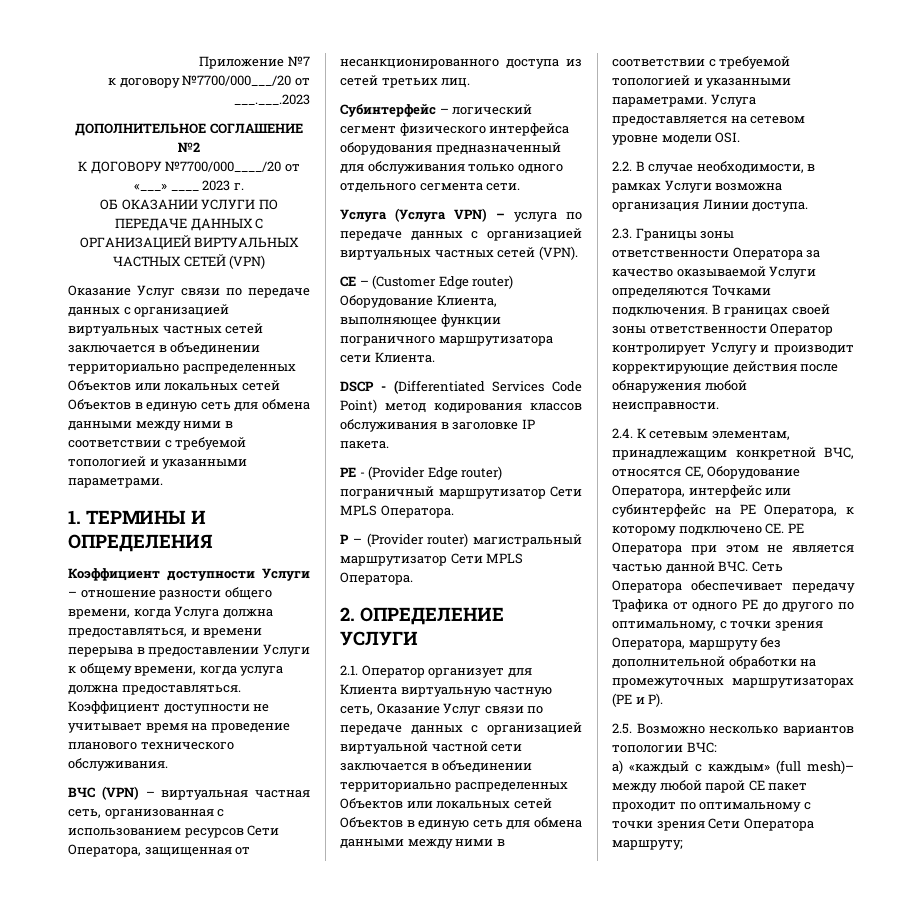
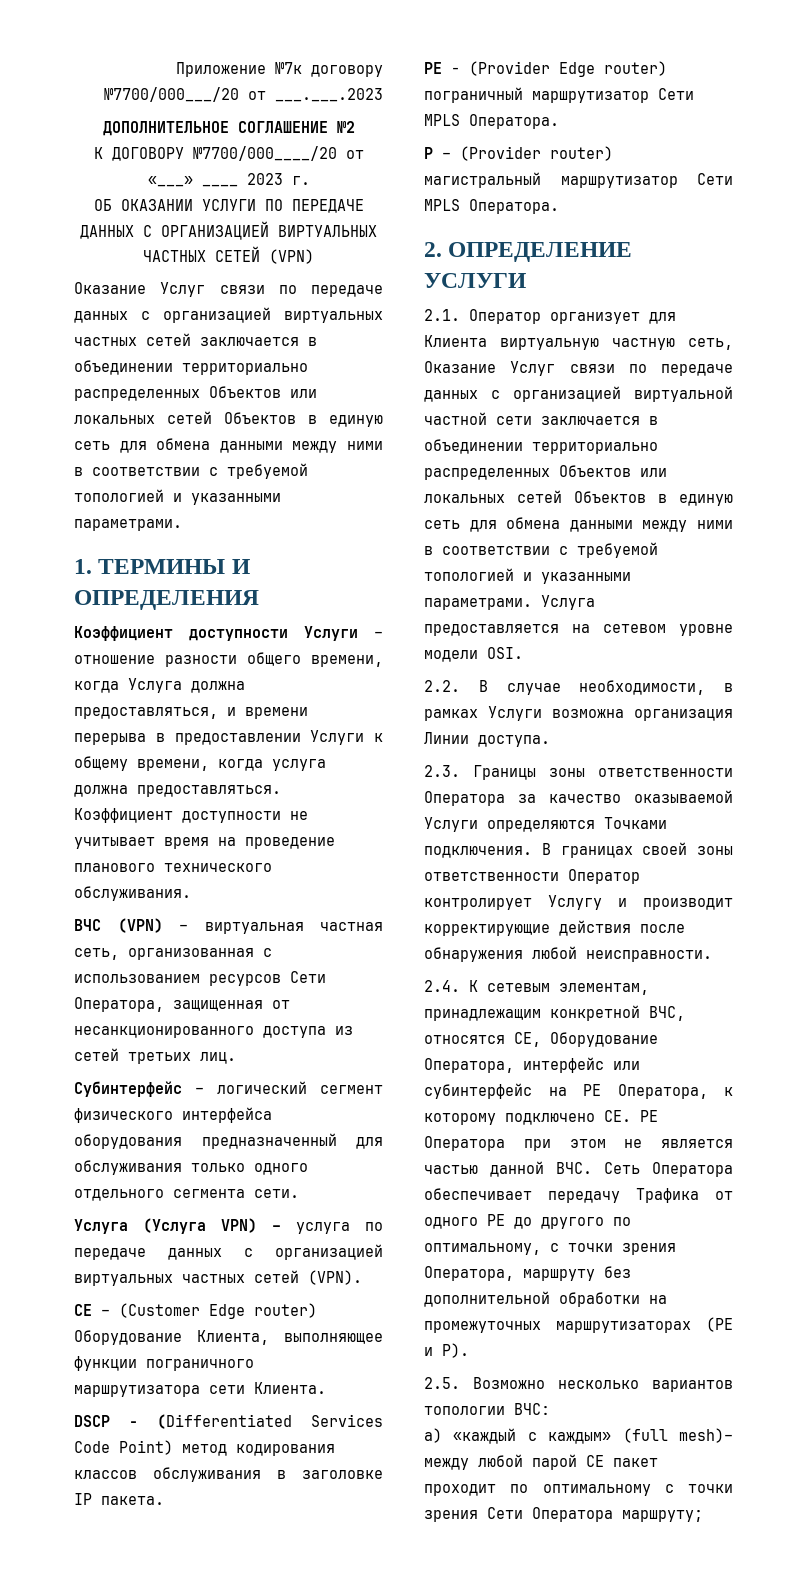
[288,56,310,66] [108,78,117,85] №7 // к -> [275,62,302,74] №7к

